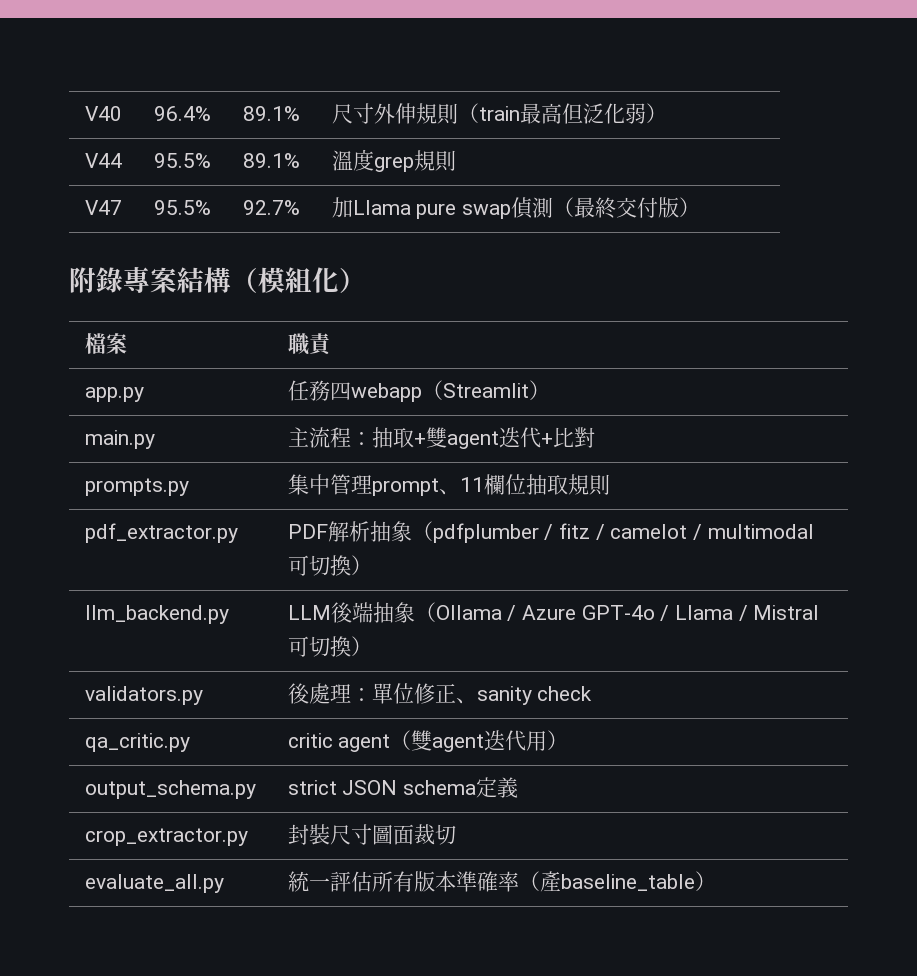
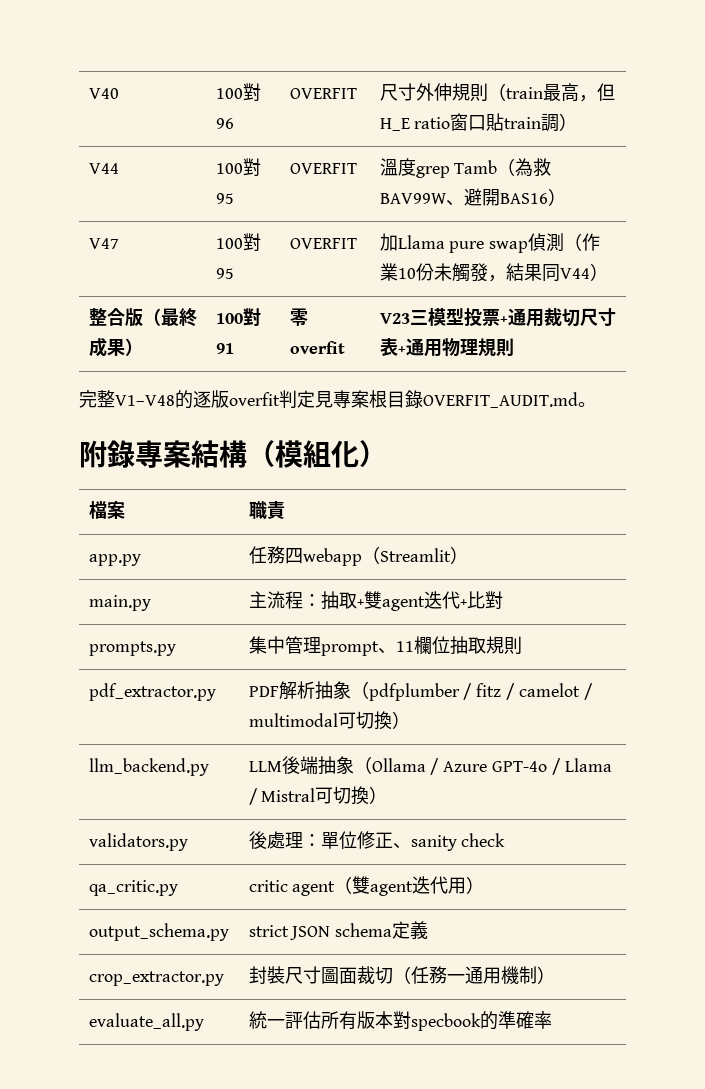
[153,106,211,121] [242,106,300,121] 96.4% | 89.1% -> [215,83,261,101] [215,118,234,129] [289,88,357,99] 100對96 | OVERFIT
[561,103,667,124] [84,153,122,168] [153,153,211,168] [242,153,300,168] [331,149,456,172] [84,200,122,215] [153,200,211,215] [242,200,300,215] 但泛化弱） // V44 | 95.5% | 89.1% | 溫度grep規則 // V47 | 95.5% | 92.7% -> [578,83,615,102] [379,113,578,132] [88,163,119,174] [215,158,261,176] [215,193,234,204] [289,163,357,174] [379,158,552,178] [379,188,566,206] [88,238,119,249] [215,233,261,251] [215,268,234,279] [289,238,357,249] ，但H_E ratio窗口貼train調） // V44 | 100對95 | OVERFIT | 溫度grep Tamb（為救BAV99W、避開BAS16） // V47 | 100對95 | OVERFIT
[573,197,700,219] 最終交付版） -> [582,233,601,251] [379,263,608,282] [88,308,197,327] [88,337,143,357] [215,308,261,327] [215,343,234,354] [289,308,308,326] [289,341,345,354] [379,308,616,327] [379,338,514,357] [79,390,596,409] 作業10份未觸發，結果同V44） // 整合版（最終成果） | 100對91 | 零overfit | V23三模型投票+通用裁切尺寸表+通用物理規則 // 完整V1–V48的逐版overfit判定見專案根目錄OVERFIT_AUDIT.md。
(456, 834) none -> [392,966,555,984] （任務一通用機制）
[455,871,716,892] 準確率（產baseline_table） -> [392,1011,552,1031] 對specbook的準確率

